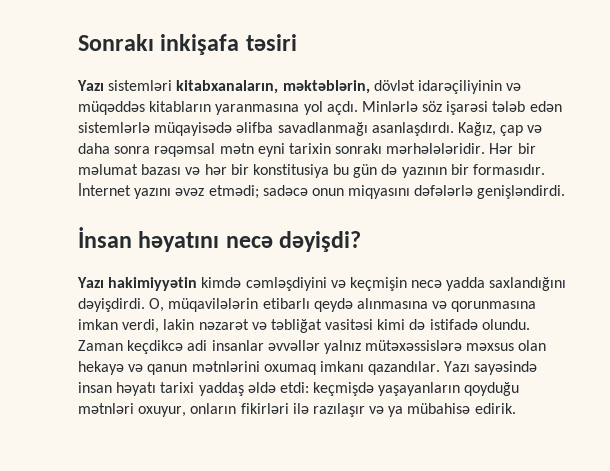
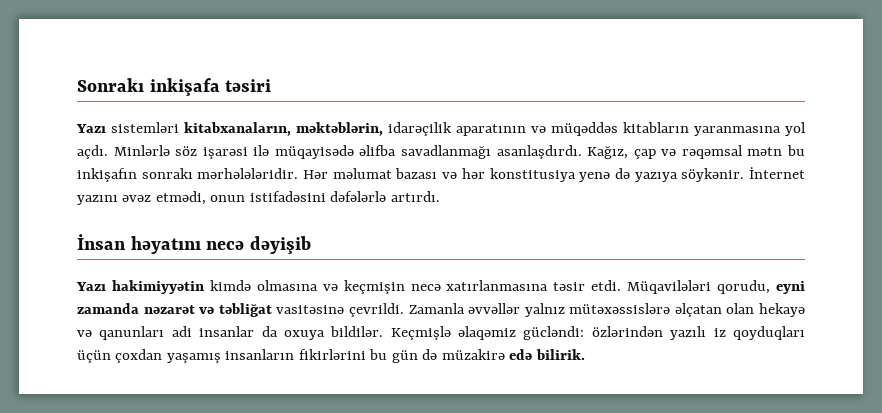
[373,80,502,94] dövlət idarəçiliyinin -> [388,122,526,136] idarəçilik aparatının
[492,101,562,112] [78,122,150,133] tələb edən sistemlərlə -> [253,145,270,156] ilə
[78,143,331,157] daha sonra rəqəmsal mətn eyni tarixin -> [681,145,805,159] [77,168,137,182] rəqəmsal mətn bu inkişafın
[517,143,536,154] bir -> (329, 174) none
[230,164,546,178] [78,183,566,199] bir konstitusiya bu gün də yazının bir formasıdır. İnternet yazını əvəz etmədi; sadəcə onun miqyasını dəfələrlə genişləndirdi. -> [489,167,806,182] [77,191,440,205] konstitusiya yenə də yazıya söykənir. İnternet yazını əvəz etmədi, onun istifadəsini dəfələrlə artırdı.
[279,231,362,252] dəyişdi? -> [250,236,312,254] dəyişib
[245,277,327,291] cəmləşdiyini -> [256,280,318,291] olmasına
[446,277,567,291] [78,298,537,312] [78,319,530,333] [78,340,264,354] yadda saxlandığını dəyişdirdi. O, müqavilələrin etibarlı qeydə alınmasına və qorunmasına imkan verdi, lakin nəzarət və təbliğat vasitəsi kimi də istifadə olundu. Zaman keçdikcə adi insanlar -> [446,280,805,294] [77,303,465,317] xatırlanmasına təsir etdi. Müqavilələri qorudu, eyni zamanda nəzarət və təbliğat vasitəsinə çevrildi. Zamanla
[466,343,515,351] məxsus -> [674,303,722,317] əlçatan
[147,361,538,375] [78,382,520,396] [78,403,516,417] qanun mətnlərini oxumaq imkanı qazandılar. Yazı sayəsində insan həyatı tarixi yaddaş əldə etdi: keçmişdə yaşayanların qoyduğu mətnləri oxuyur, onların fikirləri ilə razılaşır və ya mübahisə edirik. -> [99,326,805,340] [77,349,585,363] qanunları adi insanlar da oxuya bildilər. Keçmişlə əlaqəmiz gücləndi: özlərindən yazılı iz qoyduqları üçün çoxdan yaşamış insanların fikirlərini bu gün də müzakirə edə bilirik.

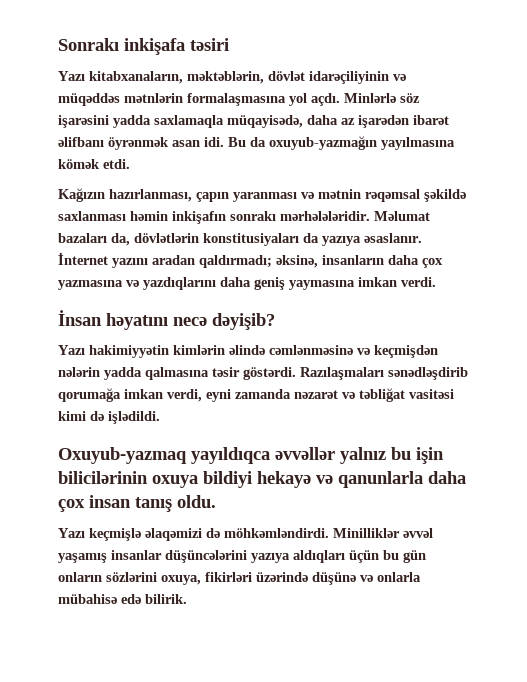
[111,122,179,133] sistemləri -> (85, 76) none
[388,122,806,136] [77,145,805,159] [77,167,806,182] [77,191,440,205] idarəçilik aparatının və müqəddəs kitabların yaranmasına yol açdı. Minlərlə söz işarəsi ilə müqayisədə əlifba savadlanmağı asanlaşdırdı. Kağız, çap və rəqəmsal mətn bu inkişafın sonrakı mərhələləridir. Hər məlumat bazası və hər konstitusiya yenə də yazıya söykənir. İnternet yazını əvəz etmədi, onun istifadəsini dəfələrlə artırdı. -> [268,71,406,84] [58,93,420,106] [58,115,449,128] [58,136,455,150] [58,159,130,169] [58,188,466,202] [58,211,430,224] [58,233,422,246] [58,252,443,268] [58,277,436,290] dövlət idarəçiliyinin və müqəddəs mətnlərin formalaşmasına yol açdı. Minlərlə söz işarəsini yadda saxlamaqla müqayisədə, daha az işarədən ibarət əlifbanı öyrənmək asan idi. Bu da oxuyub-yazmağın yayılmasına kömək etdi. // Kağızın hazırlanması, çapın yaranması və mətnin rəqəmsal şəkildə saxlanması həmin inkişafın sonrakı mərhələləridir. Məlumat bazaları da, dövlətlərin konstitusiyaları da yazıya əsaslanır. İnternet yazını aradan qaldırmadı; əksinə, insanların daha çox yazmasına və yazdıqlarını daha geniş yaymasına imkan verdi.
[250,236,312,254] dəyişib -> [212,313,275,330] dəyişib?
[209,280,771,294] kimdə olmasına və keçmişin necə xatırlanmasına təsir etdi. Müqavilələri qorudu, -> [173,345,438,358] [58,367,468,380] [58,388,202,402] kimlərin əlində cəmlənməsinə və keçmişdən nələrin yadda qalmasına təsir göstərdi. Razılaşmaları sənədləşdirib qorumağa imkan verdi,
[276,303,806,317] [77,326,805,340] [77,349,505,363] vasitəsinə çevrildi. Zamanla əvvəllər yalnız mütəxəssislərə əlçatan olan hekayə və qanunları adi insanlar da oxuya bildilər. Keçmişlə əlaqəmiz gücləndi: özlərindən yazılı iz qoyduqları üçün çoxdan yaşamış insanların fikirlərini bu gün də müzakirə -> [409,389,454,399] [58,411,160,424] [58,447,444,464] [58,471,466,488] [58,495,216,512] [58,528,433,541] [58,550,426,563] [58,572,421,585] [58,594,117,604] vasitəsi kimi də işlədildi. // Oxuyub-yazmaq yayıldıqca əvvəllər yalnız bu işin bilicilərinin oxuya bildiyi hekayə və qanunlarla daha çox insan tanış oldu. // Yazı keçmişlə əlaqəmizi də möhkəmləndirdi. Minilliklər əvvəl yaşamış insanlar düşüncələrini yazıya aldıqları üçün bu gün onların sözlərini oxuya, fikirləri üzərində düşünə və onlarla mübahisə

